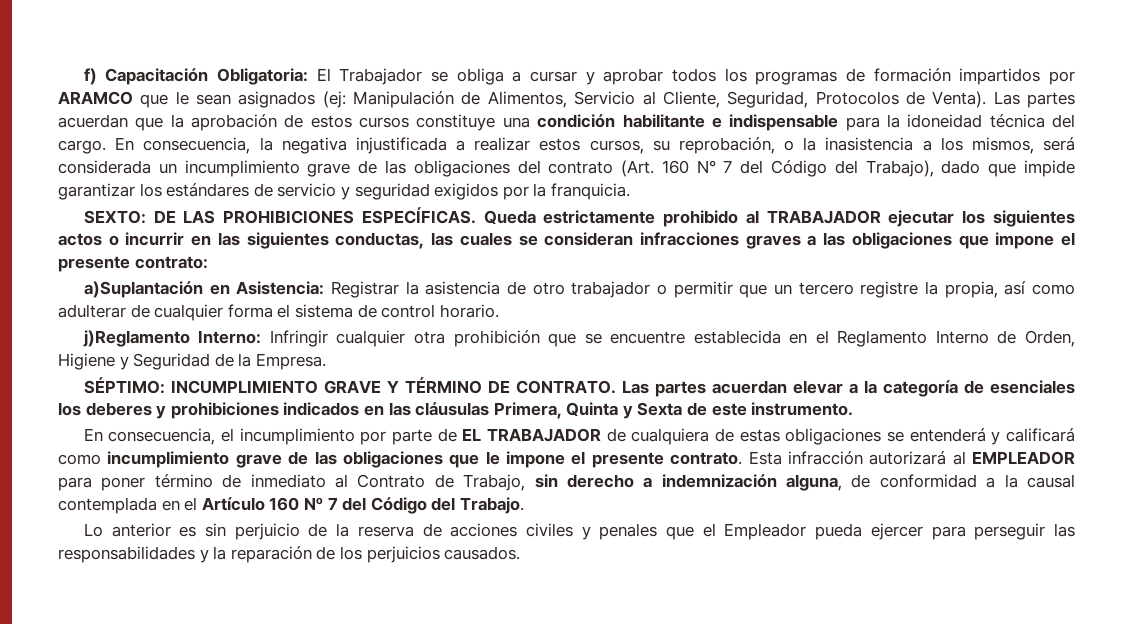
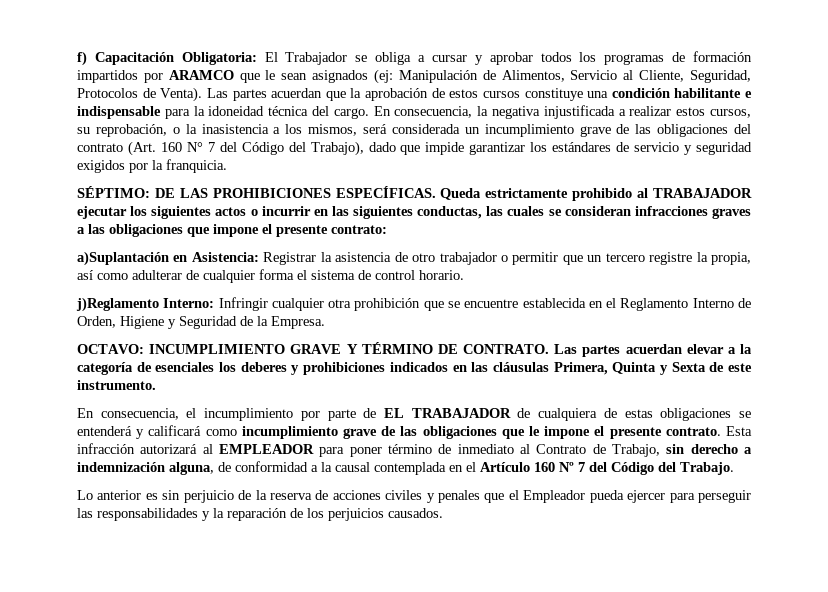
[83,210,146,224] SEXTO: -> [77,186,150,198] SÉPTIMO:
[83,377,165,394] SÉPTIMO: -> [77,344,144,354] OCTAVO:

